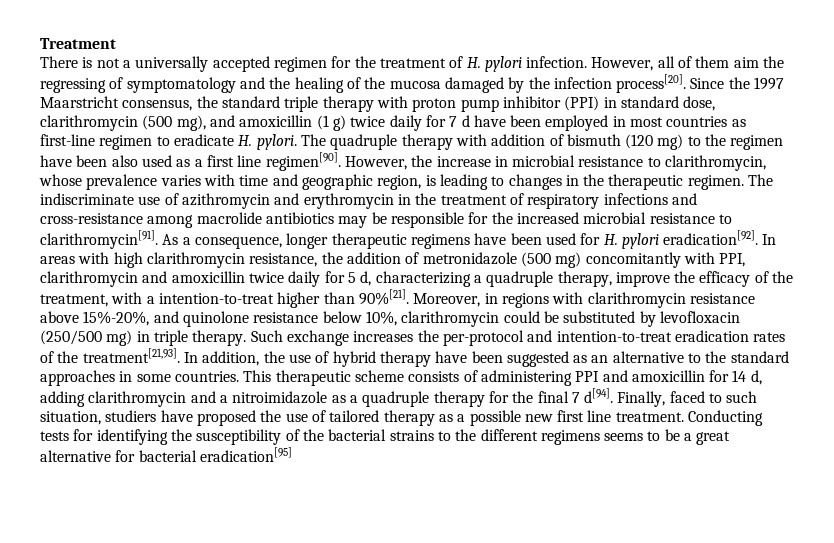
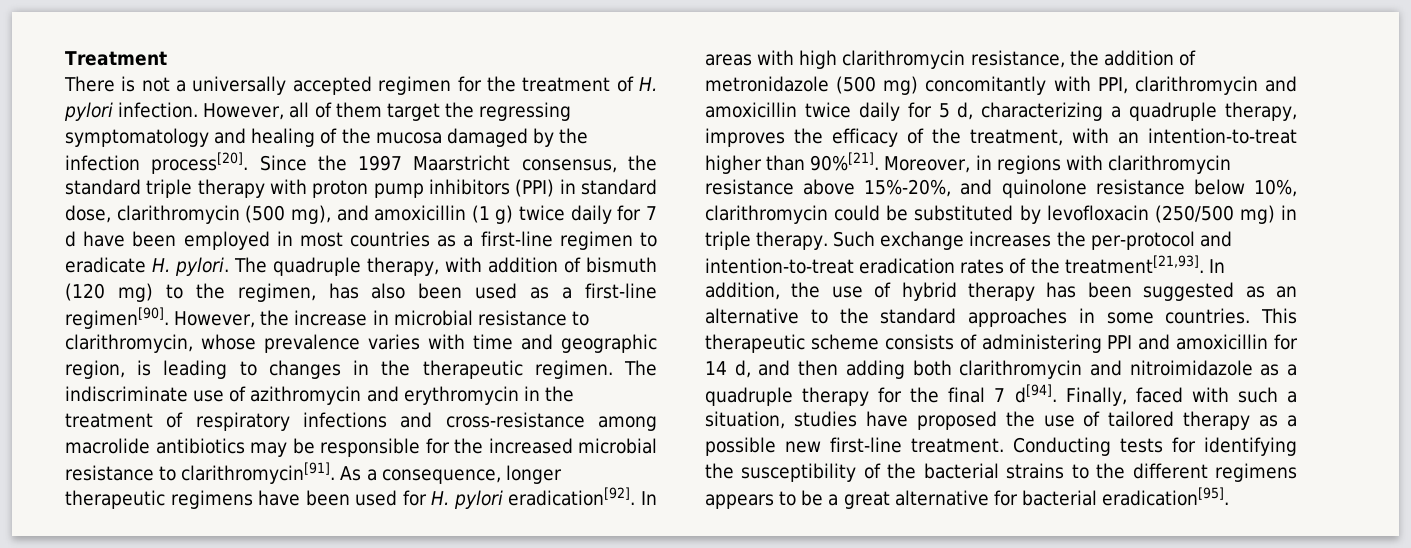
[733,57,759,68] aim -> [386,103,440,121] target
[109,77,124,89] of -> (572, 111) none
[269,77,291,89] the -> (247, 136) none
[502,96,561,108] inhibitor -> [429,179,510,195] inhibitors
(746, 123) none -> [463,235,474,247] a
[401,134,453,150] therapy -> [367,257,439,276] therapy,
[730,135,784,150] [40,155,138,167] regimen have been also -> [237,283,463,302] regimen, has also been
[206,155,262,167] first line -> [585,283,658,299] first-line
[615,272,670,287] improve -> [705,128,785,147] improves
[146,296,155,304] a -> [1118,132,1139,144] an
[435,351,468,363] have -> [1046,282,1077,298] has
[40,391,228,407] adding clarithromycin and a -> [758,360,1122,379] and then adding both clarithromycin and
[709,391,758,403] [40,410,157,425] to such situation, studiers -> [1191,387,1297,403] [705,411,857,429] with such a situation, studies
[557,410,612,422] first line -> [830,437,902,453] first-line
[604,433,644,441] seems -> [705,494,774,509] appears
[199,447,292,462] eradication[95] -> [1102,487,1230,506] eradication[95].

